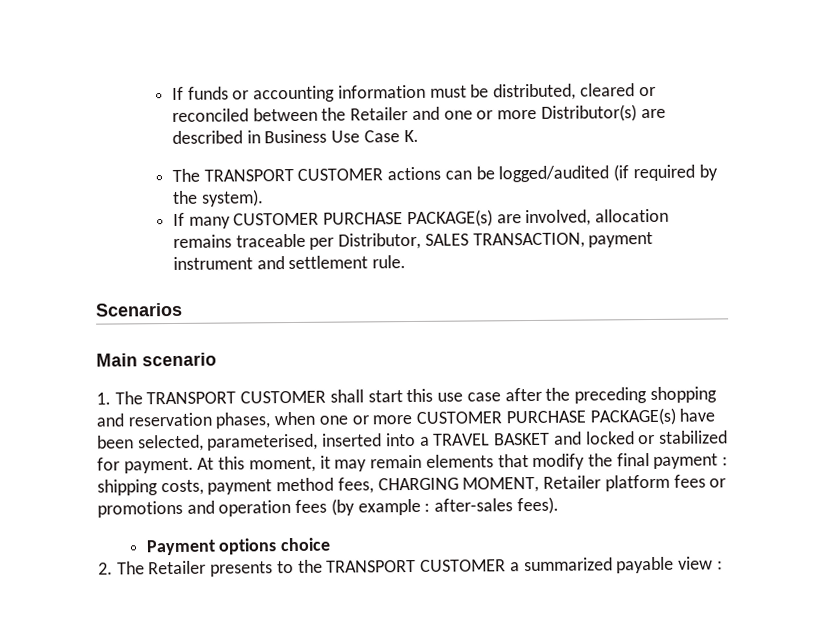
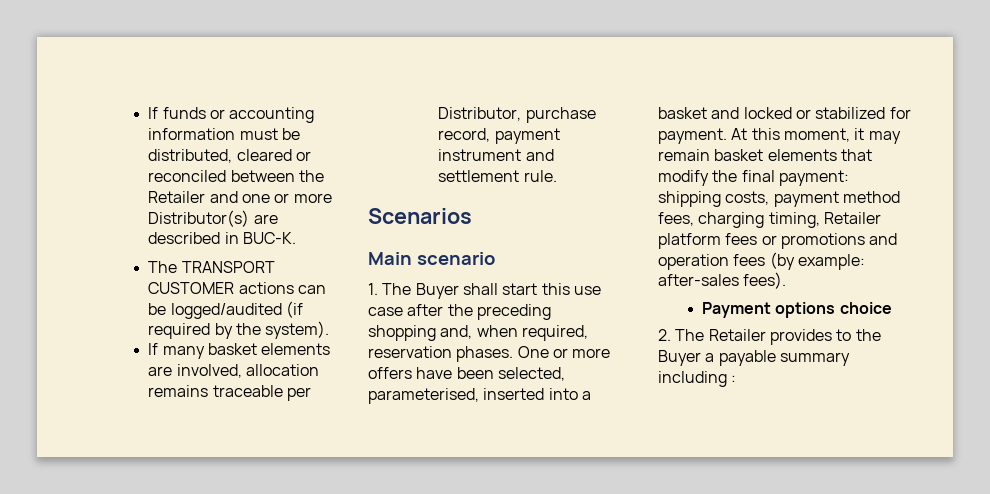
[264,129,419,144] Business Use Case K. -> [243,232,297,244] BUC-K.
[233,209,493,228] CUSTOMER PURCHASE PACKAGE(s) -> [208,343,331,355] basket elements
[424,232,585,249] SALES TRANSACTION, -> [525,107,596,123] [438,128,491,142] purchase record,
[146,390,327,405] TRANSPORT CUSTOMER -> [415,283,459,299] Buyer
[96,407,676,429] and reservation phases, when one or more CUSTOMER PURCHASE PACKAGE(s) -> [440,325,588,341] [368,346,611,362] [368,367,412,379] and, when required, reservation phases. One or more offers
[433,432,551,446] TRAVEL BASKET -> [658,107,707,119] basket
(423, 461) none -> [714,149,764,161] basket
[653,453,729,469] payment : -> [778,170,849,186] payment:
[377,476,540,493] CHARGING MOMENT, -> [698,212,820,228] charging timing,
[357,498,431,516] example : -> [797,254,865,270] example:
[210,561,274,577] presents -> [769,329,832,345] provides
[326,556,713,574] TRANSPORT CUSTOMER a summarized payable view -> [658,350,850,366] [658,371,727,387] Buyer a payable summary including

